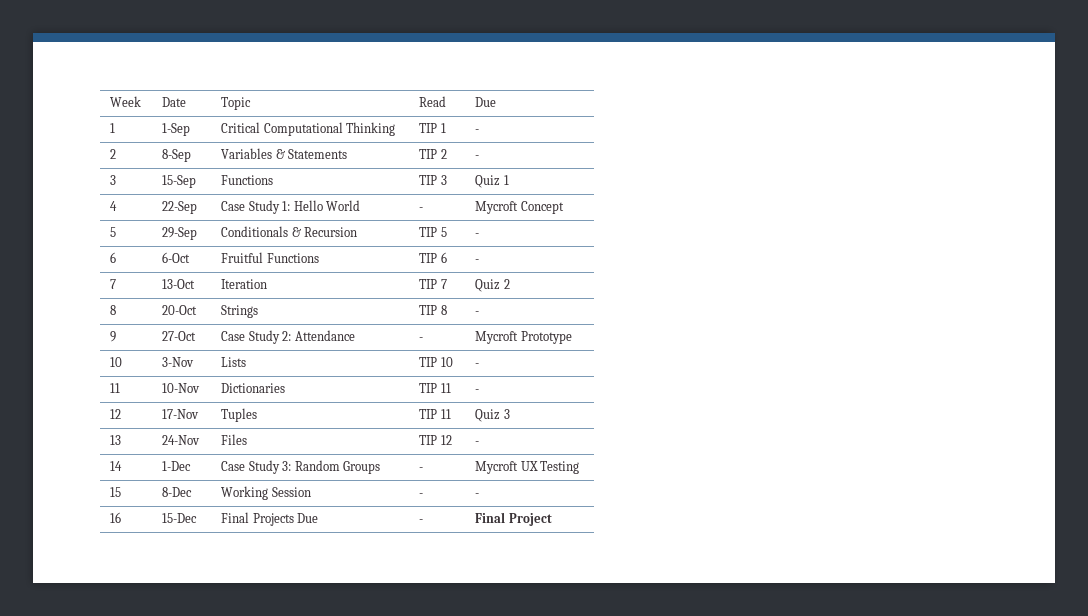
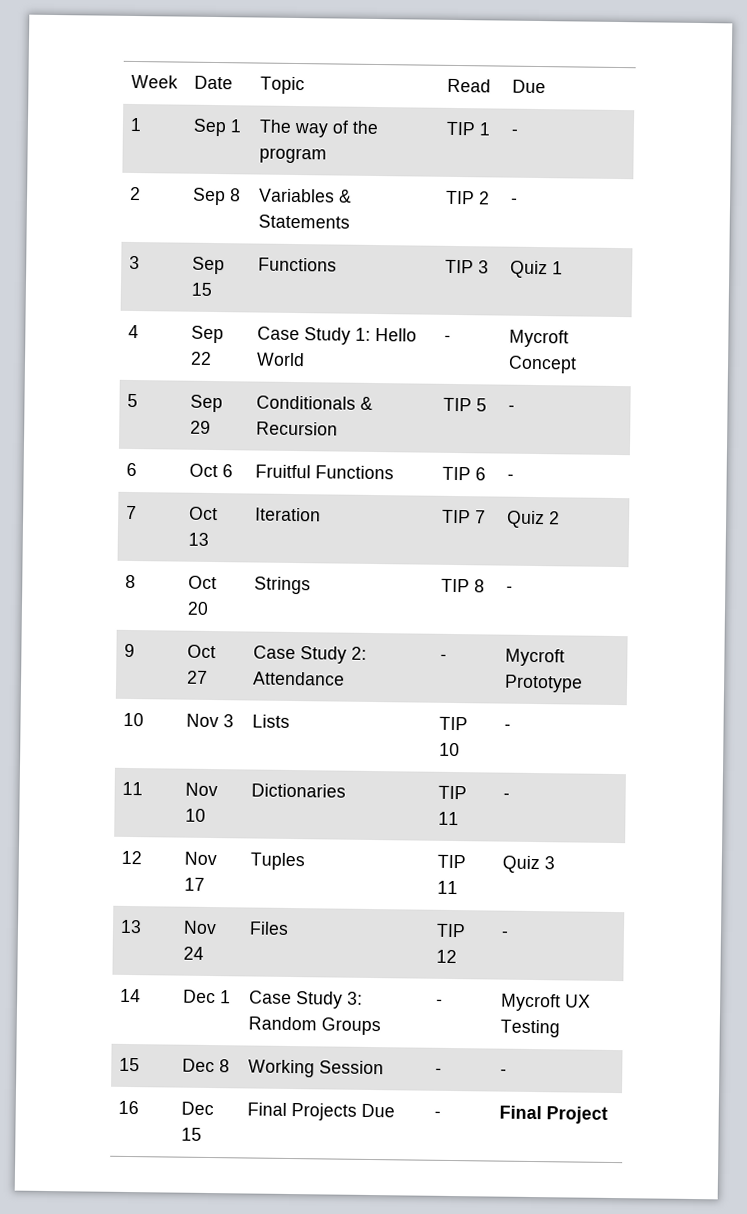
[162,123,191,136] [221,122,396,136] 1-Sep | Critical Computational Thinking -> [193,118,243,137] [259,119,380,138] [259,147,328,164] Sep 1 | The way of the program
[162,149,192,162] 8-Sep -> [192,187,242,206] Sep 8
[162,175,197,188] 15-Sep -> [192,256,226,275] [191,282,214,296] Sep 15
[162,201,198,214] 22-Sep -> [191,325,225,344] [190,351,213,365] Sep 22
[162,227,198,240] 29-Sep -> [190,394,224,413] [190,420,212,434] Sep 29
[162,252,191,263] 6-Oct -> [189,463,234,478] Oct 6
[162,279,196,289] 13-Oct -> [189,506,219,521] [188,532,210,546] Oct 13
[162,305,198,315] 20-Oct -> [188,575,218,590] [187,601,210,615] Oct 20
[162,331,197,341] 27-Oct -> [187,644,217,659] [187,670,209,684] Oct 27
[162,357,195,367] 3-Nov -> [186,713,235,728] Nov 3
[162,383,201,393] 10-Nov -> [185,782,219,797] [185,808,207,822] Nov 10
[162,409,200,419] 17-Nov -> [184,851,218,866] [184,877,206,891] Nov 17
[162,435,201,445] 24-Nov -> [183,920,218,935] [183,946,205,960] Nov 24
[162,461,192,471] 1-Dec -> [183,989,232,1004] Dec 1
[162,487,193,497] 8-Dec -> [182,1058,231,1073] Dec 8
[162,513,198,523] 15-Dec -> [181,1101,215,1116] [181,1127,203,1141] Dec 15

